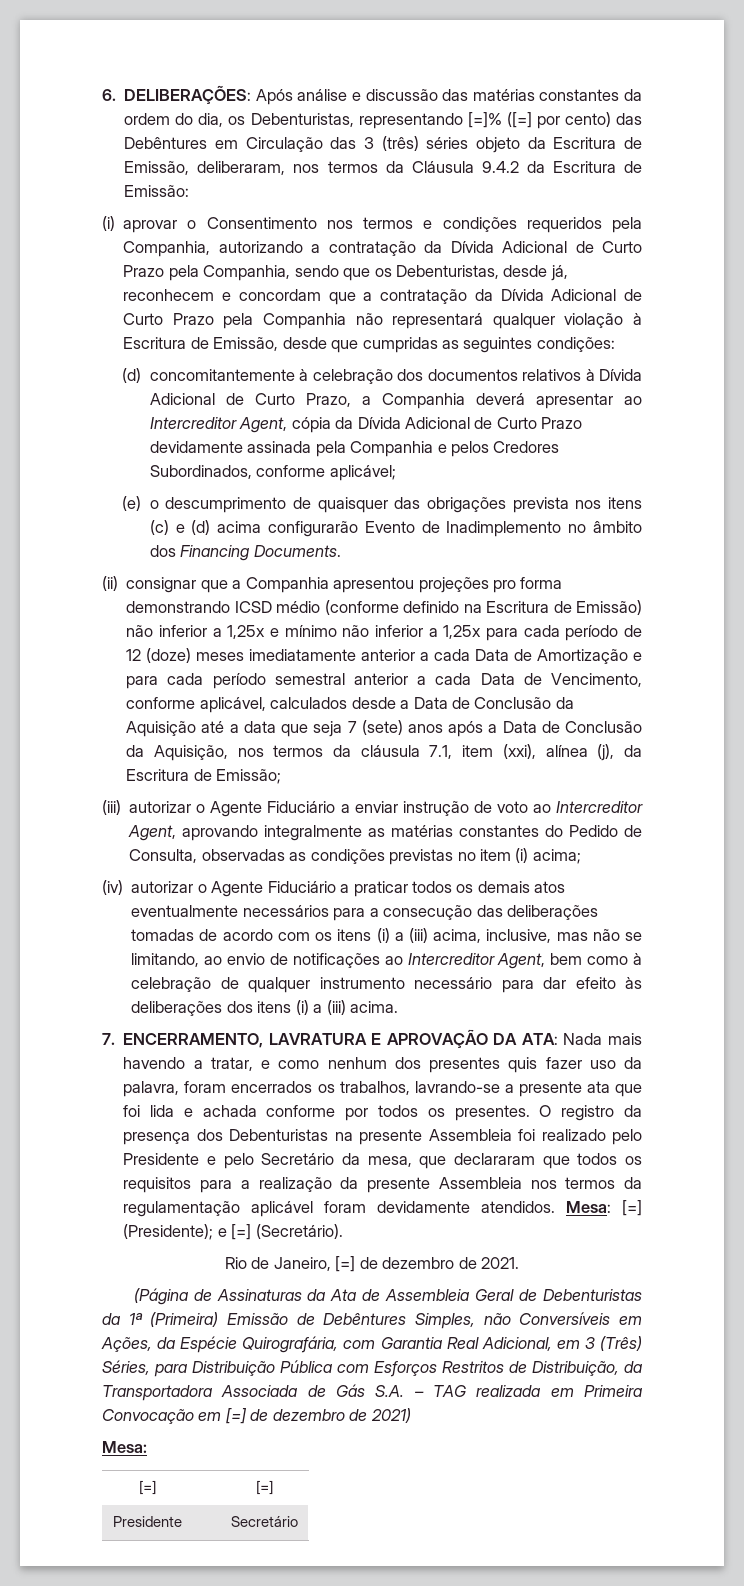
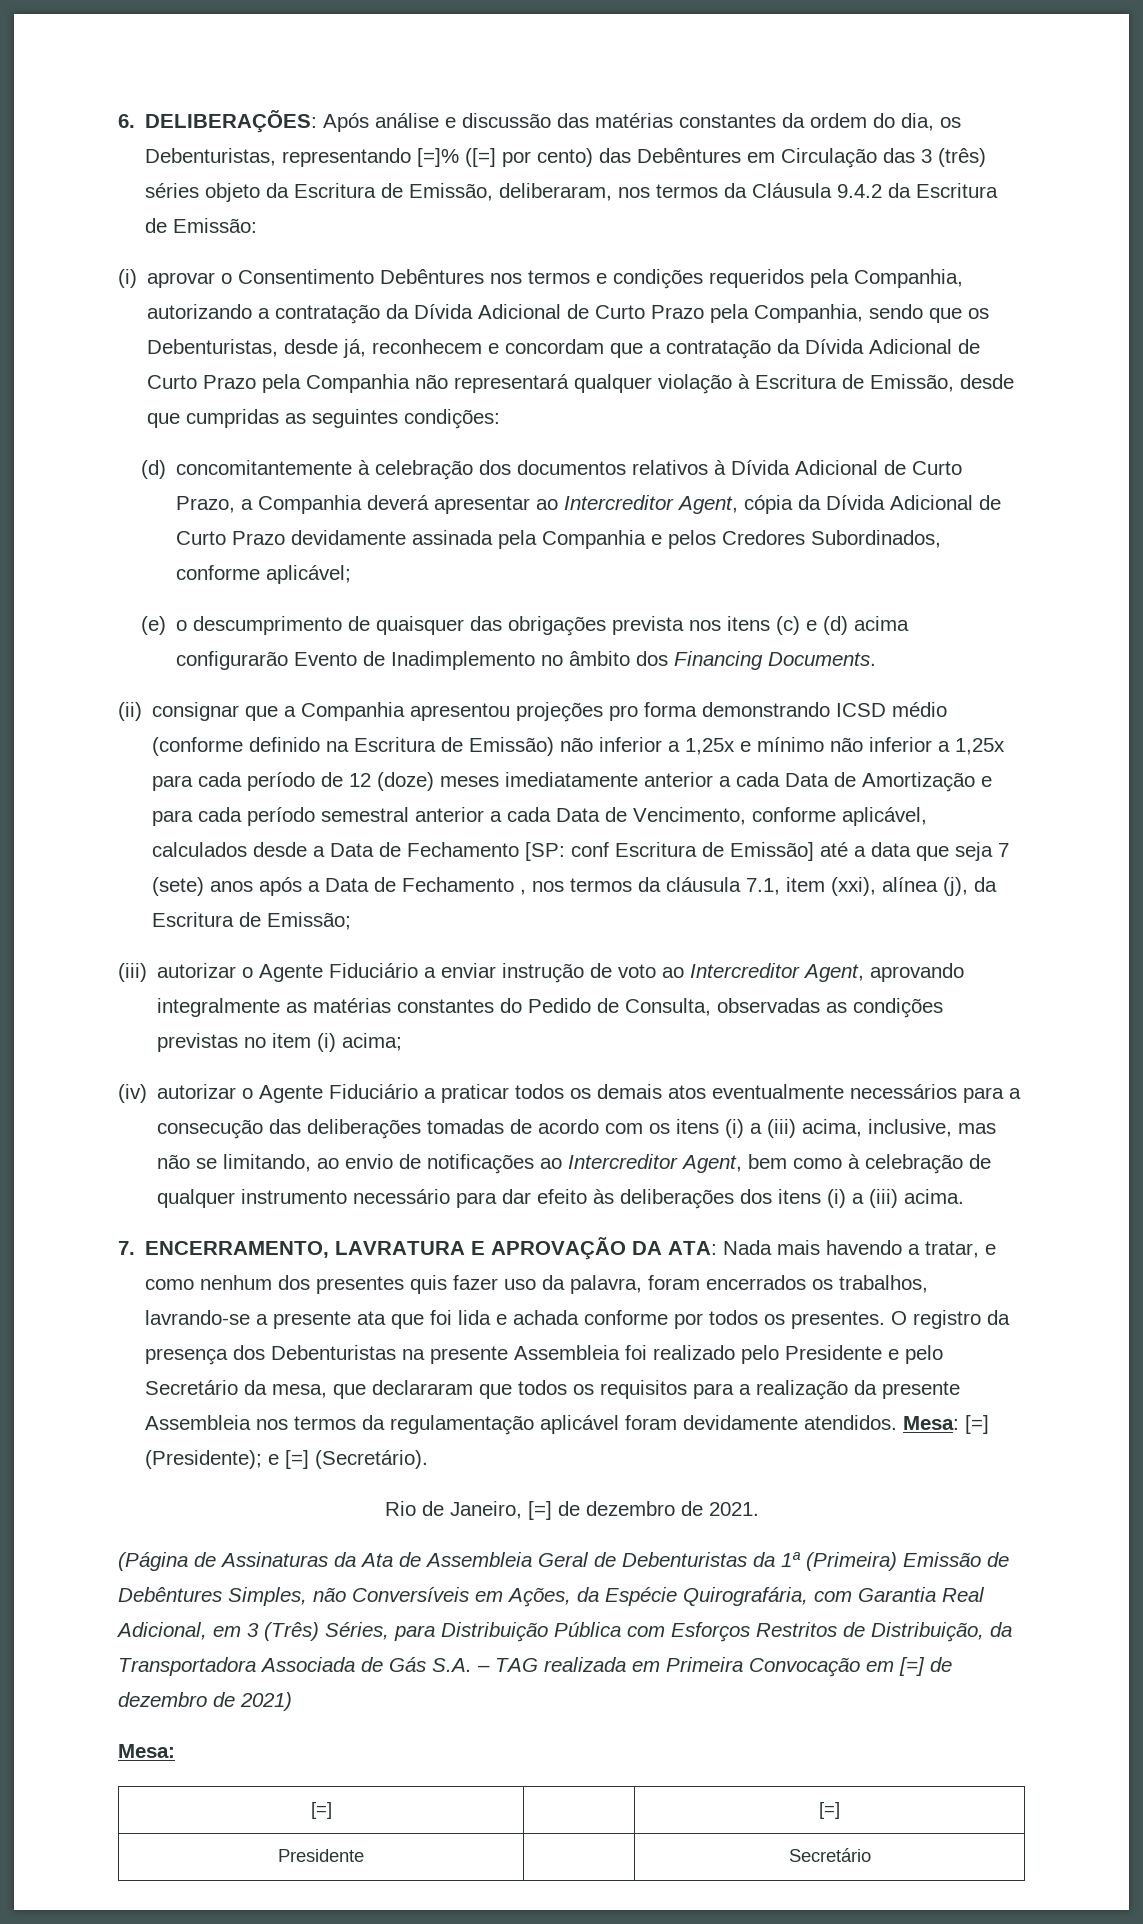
(317, 223) none -> [380,269,485,284] Debêntures
[474,697,574,709] [126,721,197,737] Conclusão da Aquisição -> [407,842,815,861] Fechamento [SP: conf Escritura de Emissão]
[565,721,642,733] [126,745,228,761] Conclusão da Aquisição, -> [402,877,527,895] Fechamento ,

